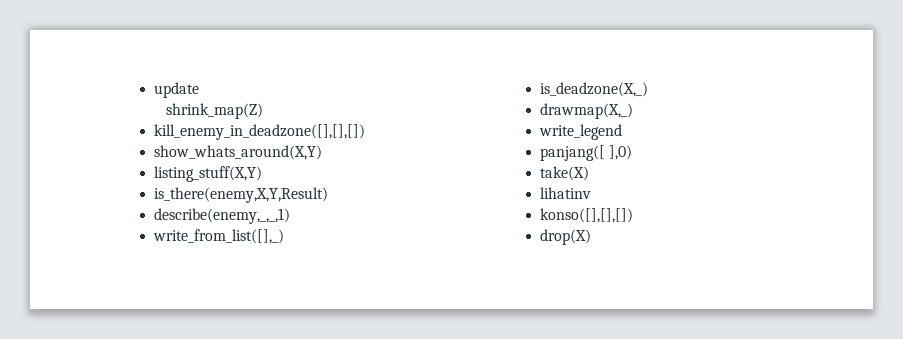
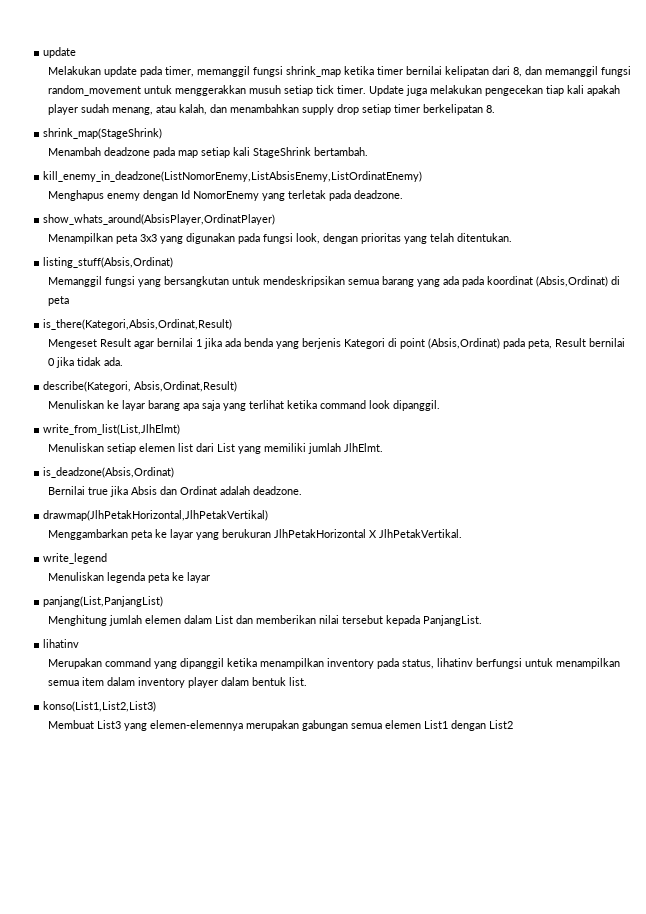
[166,103,264,119] [154,124,366,140] [154,145,323,160] [154,166,263,182] [154,187,329,203] [154,208,291,224] [153,229,285,244] [540,82,649,97] [540,103,634,119] [539,124,623,140] [540,145,633,161] [540,166,590,181] [540,187,592,199] [540,208,634,223] [540,229,592,245] shrink_map(Z) // kill_enemy_in_deadzone([],[],[]) // show_whats_around(X,Y) // listing_stuff(X,Y) // is_there(enemy,X,Y,Result) // describe(enemy,_,_,1) // write_from_list([],_) // is_deadzone(X,_) // drawmap(X,_) // write_legend // panjang([ ],0) // take(X) // lihatinv // konso([],[],[]) // drop(X) -> [47,66,631,77] [47,85,620,96] [47,104,495,115] [43,128,163,139] [47,147,368,158] [43,171,423,182] [47,190,403,201] [43,214,276,225] [47,233,512,244] [43,257,174,268] [47,276,620,287] [47,296,69,306] [43,319,233,330] [47,338,625,349] [47,357,123,368] [43,381,238,392] [47,400,440,411] [43,424,181,435] [47,443,383,454] [43,467,175,478] [47,486,302,497] [43,510,269,521] [47,529,462,540] [43,553,108,564] [47,572,210,583] [43,596,164,607] [47,615,482,626] [43,639,80,648] [47,658,620,669] [47,677,307,688] [43,701,157,712] [47,720,513,731] Melakukan update pada timer, memanggil fungsi shrink_map ketika timer bernilai kelipatan dari 8, dan memanggil fungsi random_movement untuk menggerakkan musuh setiap tick timer. Update juga melakukan pengecekan tiap kali apakah player sudah menang, atau kalah, dan menambahkan supply drop setiap timer berkelipatan 8. // shrink_map(StageShrink) // Menambah deadzone pada map setiap kali StageShrink bertambah. // kill_enemy_in_deadzone(ListNomorEnemy,ListAbsisEnemy,ListOrdinatEnemy) // Menghapus enemy dengan Id NomorEnemy yang terletak pada deadzone. // show_whats_around(AbsisPlayer,OrdinatPlayer) // Menampilkan peta 3x3 yang digunakan pada fungsi look, dengan prioritas yang telah ditentukan. // listing_stuff(Absis,Ordinat) // Memanggil fungsi yang bersangkutan untuk mendeskripsikan semua barang yang ada pada koordinat (Absis,Ordinat) di peta // is_there(Kategori,Absis,Ordinat,Result) // Mengeset Result agar bernilai 1 jika ada benda yang berjenis Kategori di point (Absis,Ordinat) pada peta, Result bernilai 0 jika tidak ada. // describe(Kategori, Absis,Ordinat,Result) // Menuliskan ke layar barang apa saja yang terlihat ketika command look dipanggil. // write_from_list(List,JlhElmt) // Menuliskan setiap elemen list dari List yang memiliki jumlah JlhElmt. // is_deadzone(Absis,Ordinat) // Bernilai true jika Absis dan Ordinat adalah deadzone. // drawmap(JlhPetakHorizontal,JlhPetakVertikal) // Menggambarkan peta ke layar yang berukuran JlhPetakHorizontal X JlhPetakVertikal. // write_legend // Menuliskan legenda peta ke layar // panjang(List,PanjangList) // Menghitung jumlah elemen dalam List dan memberikan nilai tersebut kepada PanjangList. // lihatinv // Merupakan command yang dipanggil ketika menampilkan inventory pada status, lihatinv berfungsi untuk menampilkan semua item dalam inventory player dalam bentuk list. // konso(List1,List2,List3) // Membuat List3 yang elemen-elemennya merupakan gabungan semua elemen List1 dengan List2

